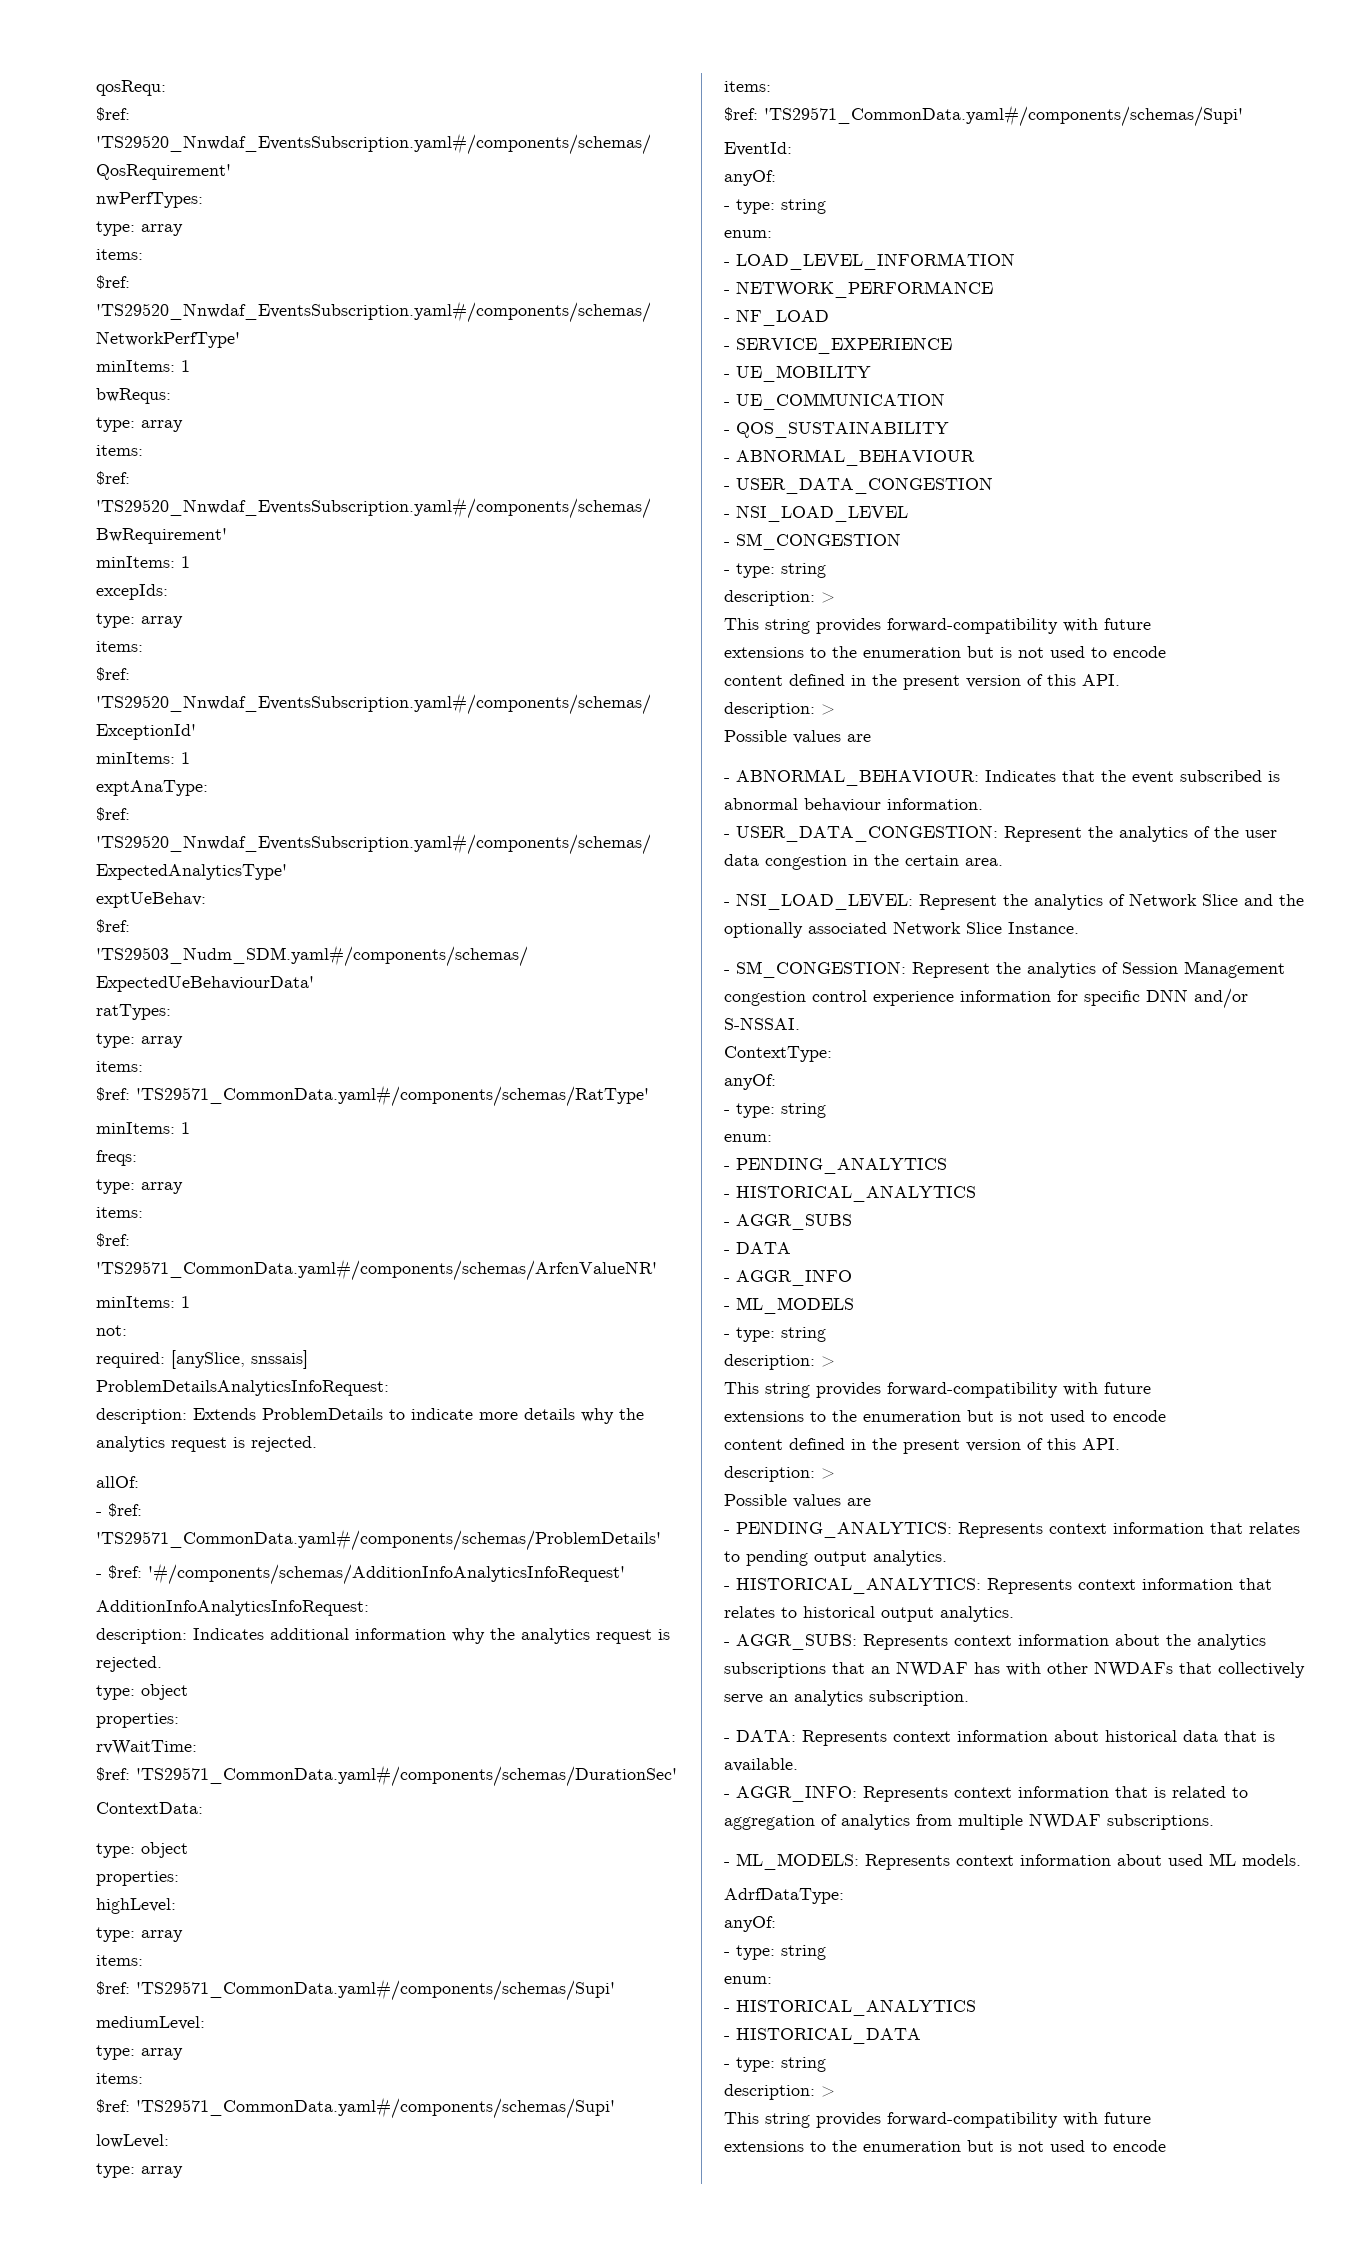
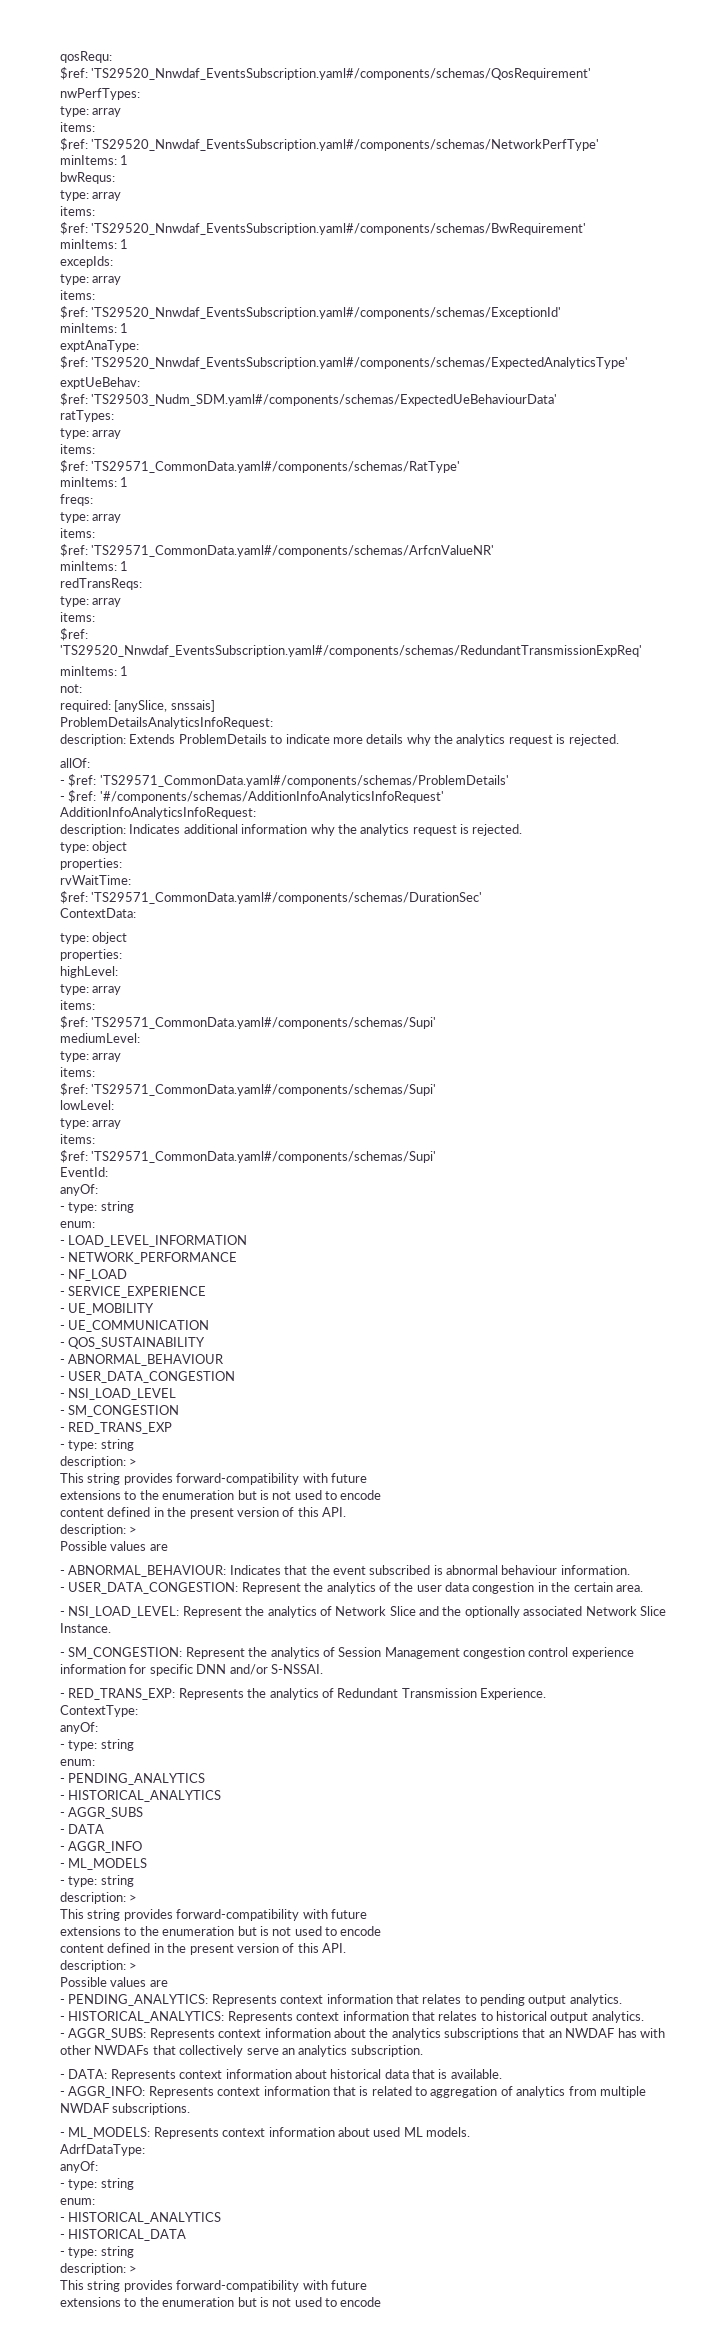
(190, 1302) none -> [60,578,142,590] [60,596,122,607] [60,612,95,622] [60,628,88,641] [60,645,642,657] [60,666,129,676] // redTransReqs: // type: array // items: // $ref: 'TS29520_Nnwdaf_EventsSubscription.yaml#/components/schemas/RedundantTransmissionExpReq' // minItems: 1
(901, 541) none -> [60,1422,173,1434] // - RED_TRANS_EXP
(800, 1023) none -> [60,1688,546,1700] // - RED_TRANS_EXP: Represents the analytics of Redundant Transmission Experience.

